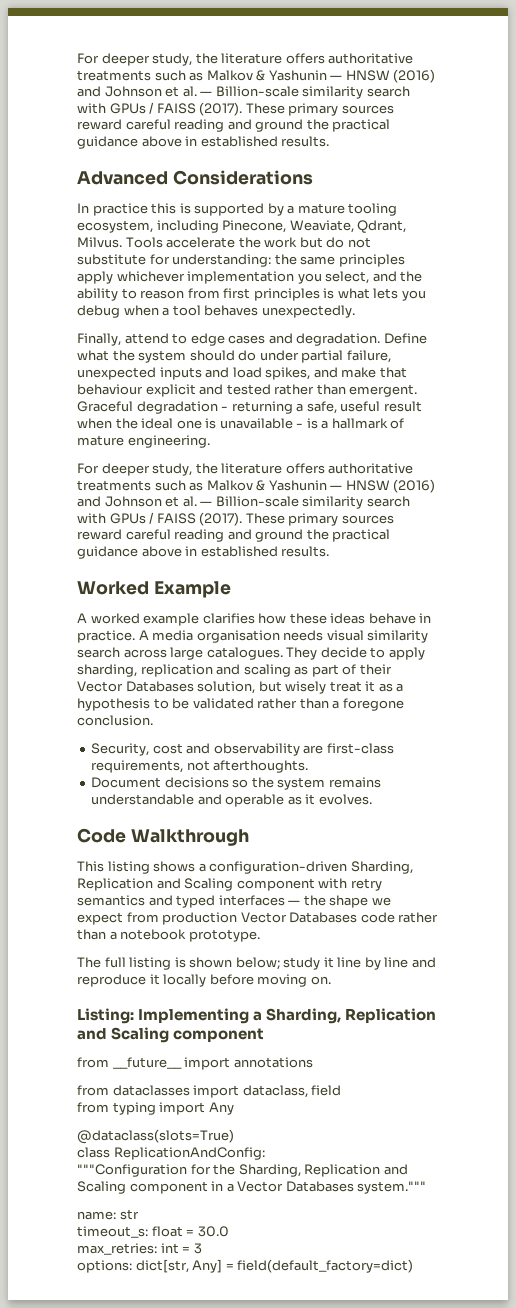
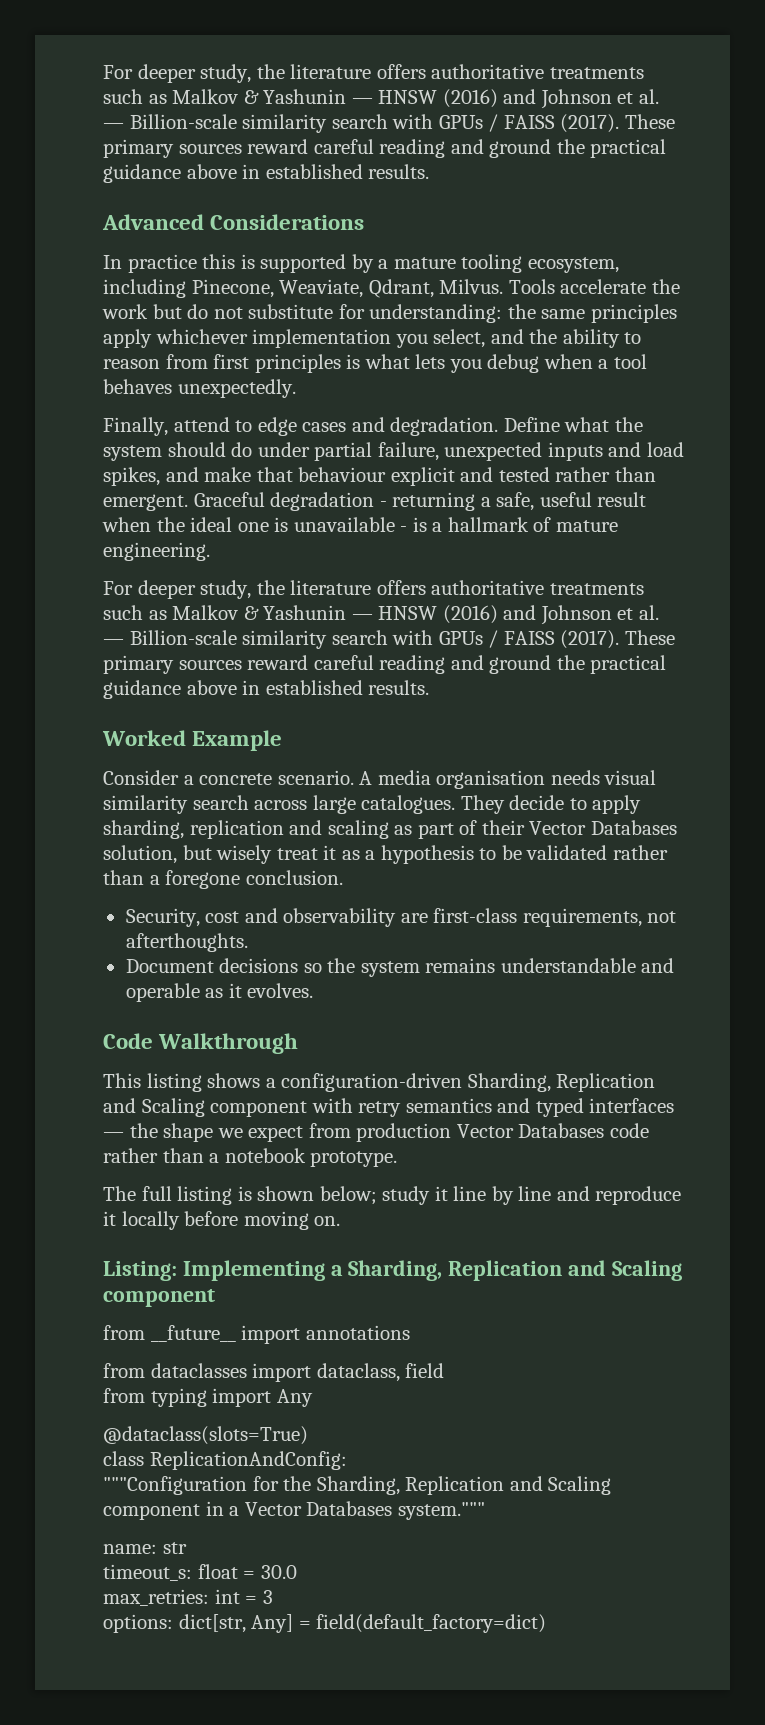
[77,613,432,626] [77,630,135,643] A worked example clarifies how these ideas behave in practice. -> [103,770,354,785] Consider a concrete scenario.

